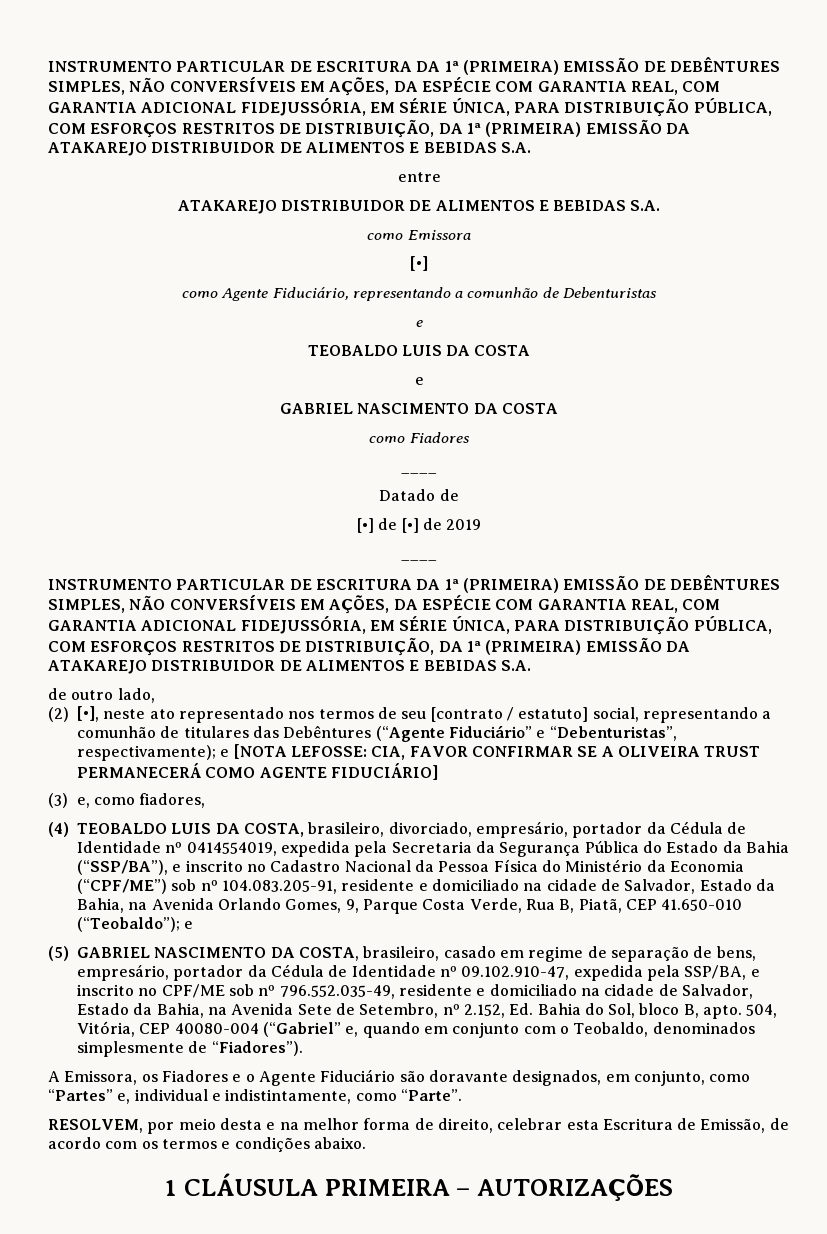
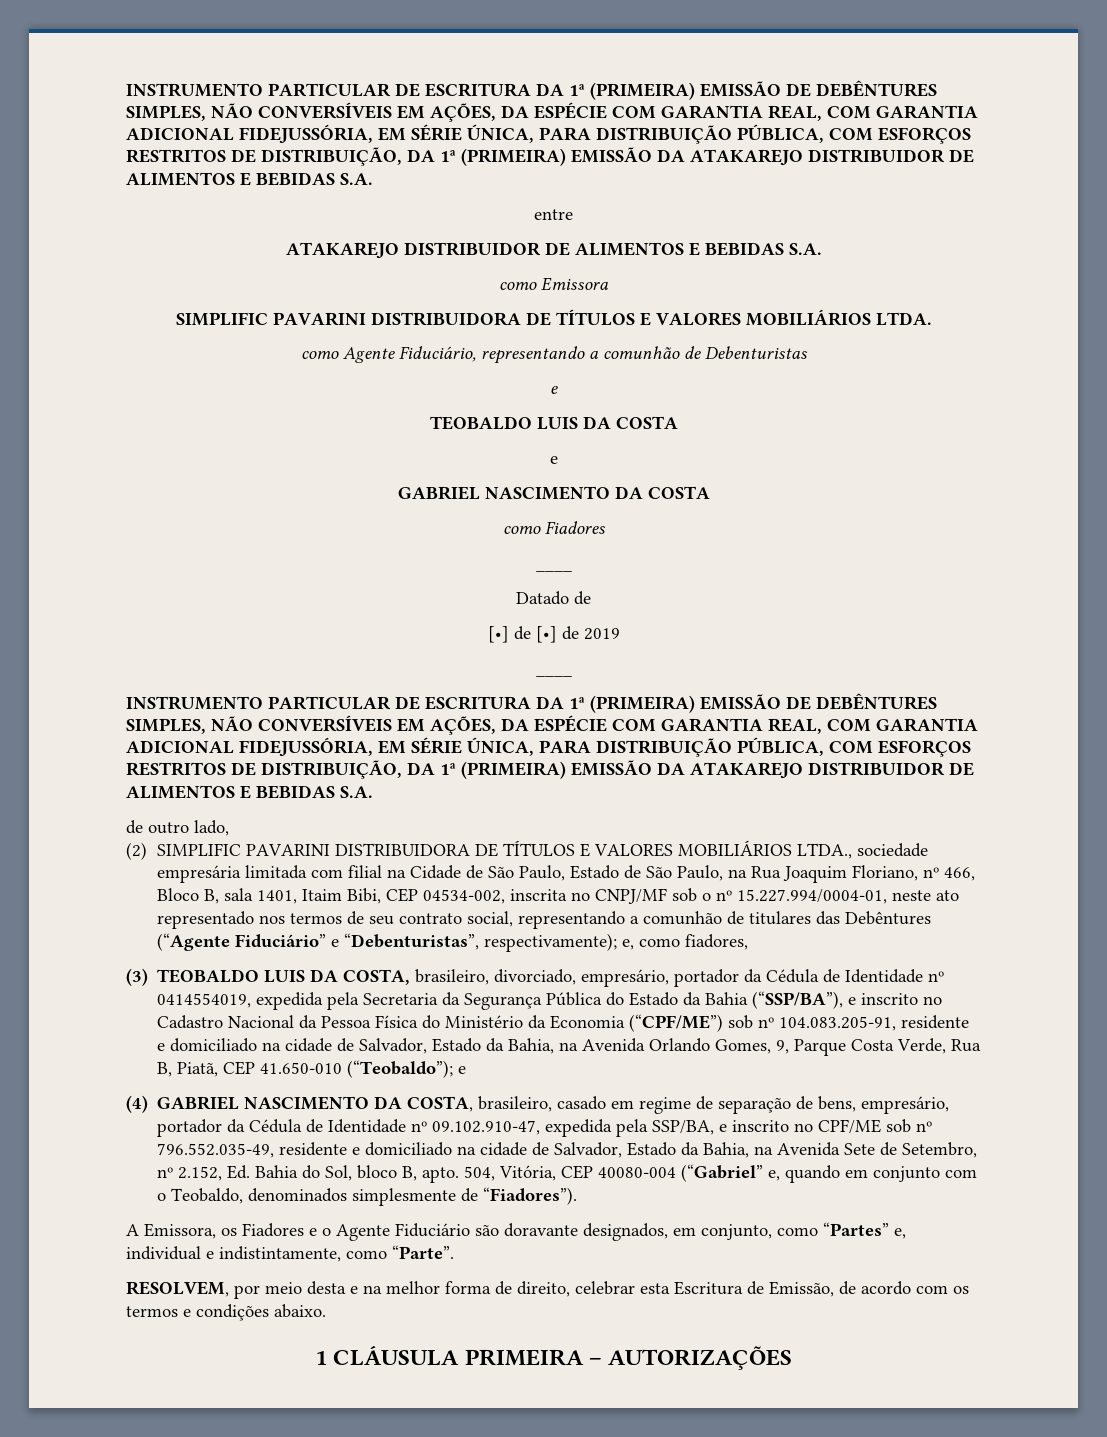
[410,256,428,271] [•] -> [175,309,932,326] SIMPLIFIC PAVARINI DISTRIBUIDORA DE TÍTULOS E VALORES MOBILIÁRIOS LTDA.
[77,706,99,722] [•], -> [157,840,929,859] [157,865,976,883] [157,888,888,904] SIMPLIFIC PAVARINI DISTRIBUIDORA DE TÍTULOS E VALORES MOBILIÁRIOS LTDA., sociedade empresária limitada com filial na Cidade de São Paulo, Estado de São Paulo, na Rua Joaquim Floriano, nº 466, Bloco B, sala 1401, Itaim Bibi, CEP 04534-002, inscrita no CNPJ/MF sob o nº 15.227.994/0004-01,
[430,707,589,722] [contrato / estatuto] -> [399,913,463,924] contrato
[220,744,761,760] [77,763,438,780] [48,793,68,808] e [NOTA LEFOSSE: CIA, FAVOR CONFIRMAR SE A OLIVEIRA TRUST PERMANECERÁ COMO AGENTE FIDUCIÁRIO] // (3) -> (618, 942) none
[48,822,69,837] (4) -> [126,968,148,986] (3)
[48,946,69,961] (5) -> [126,1095,148,1113] (4)

